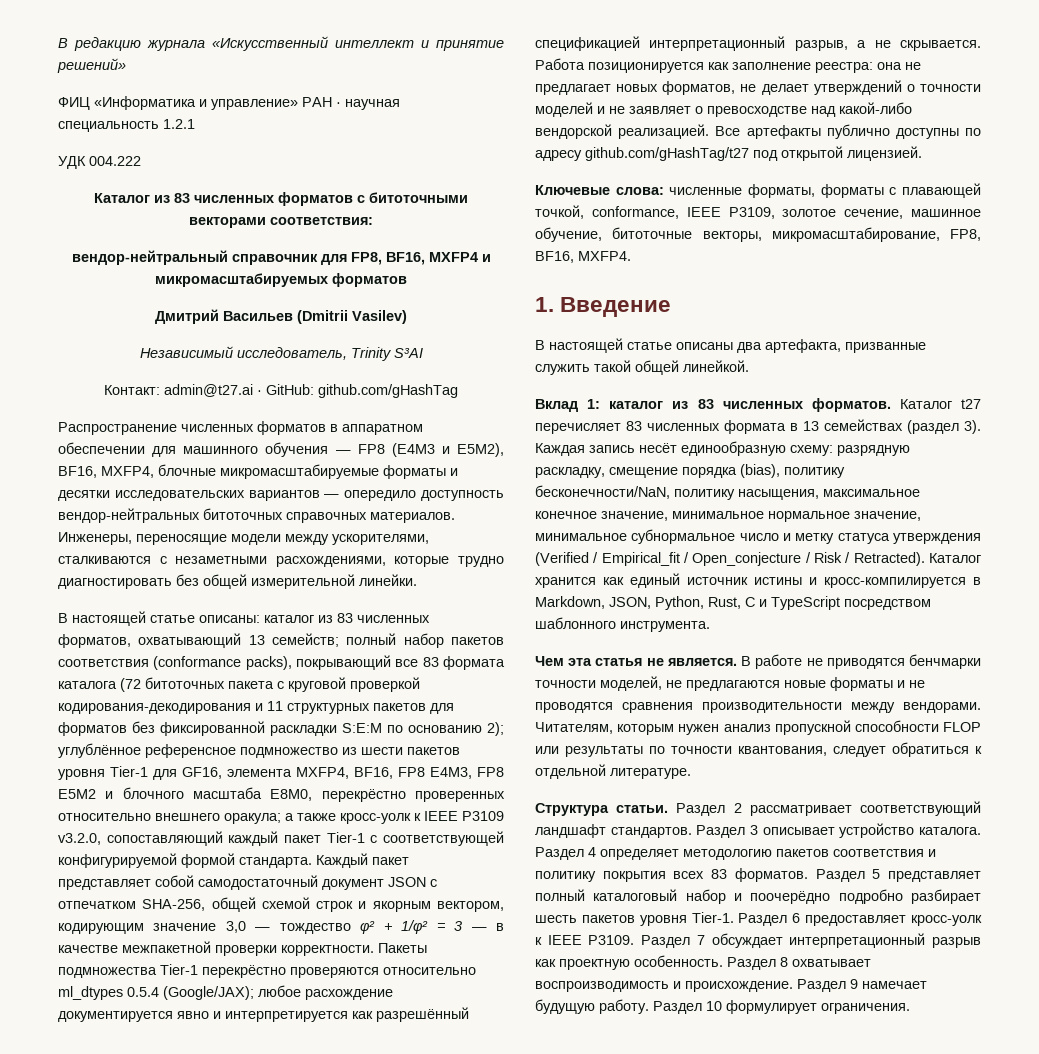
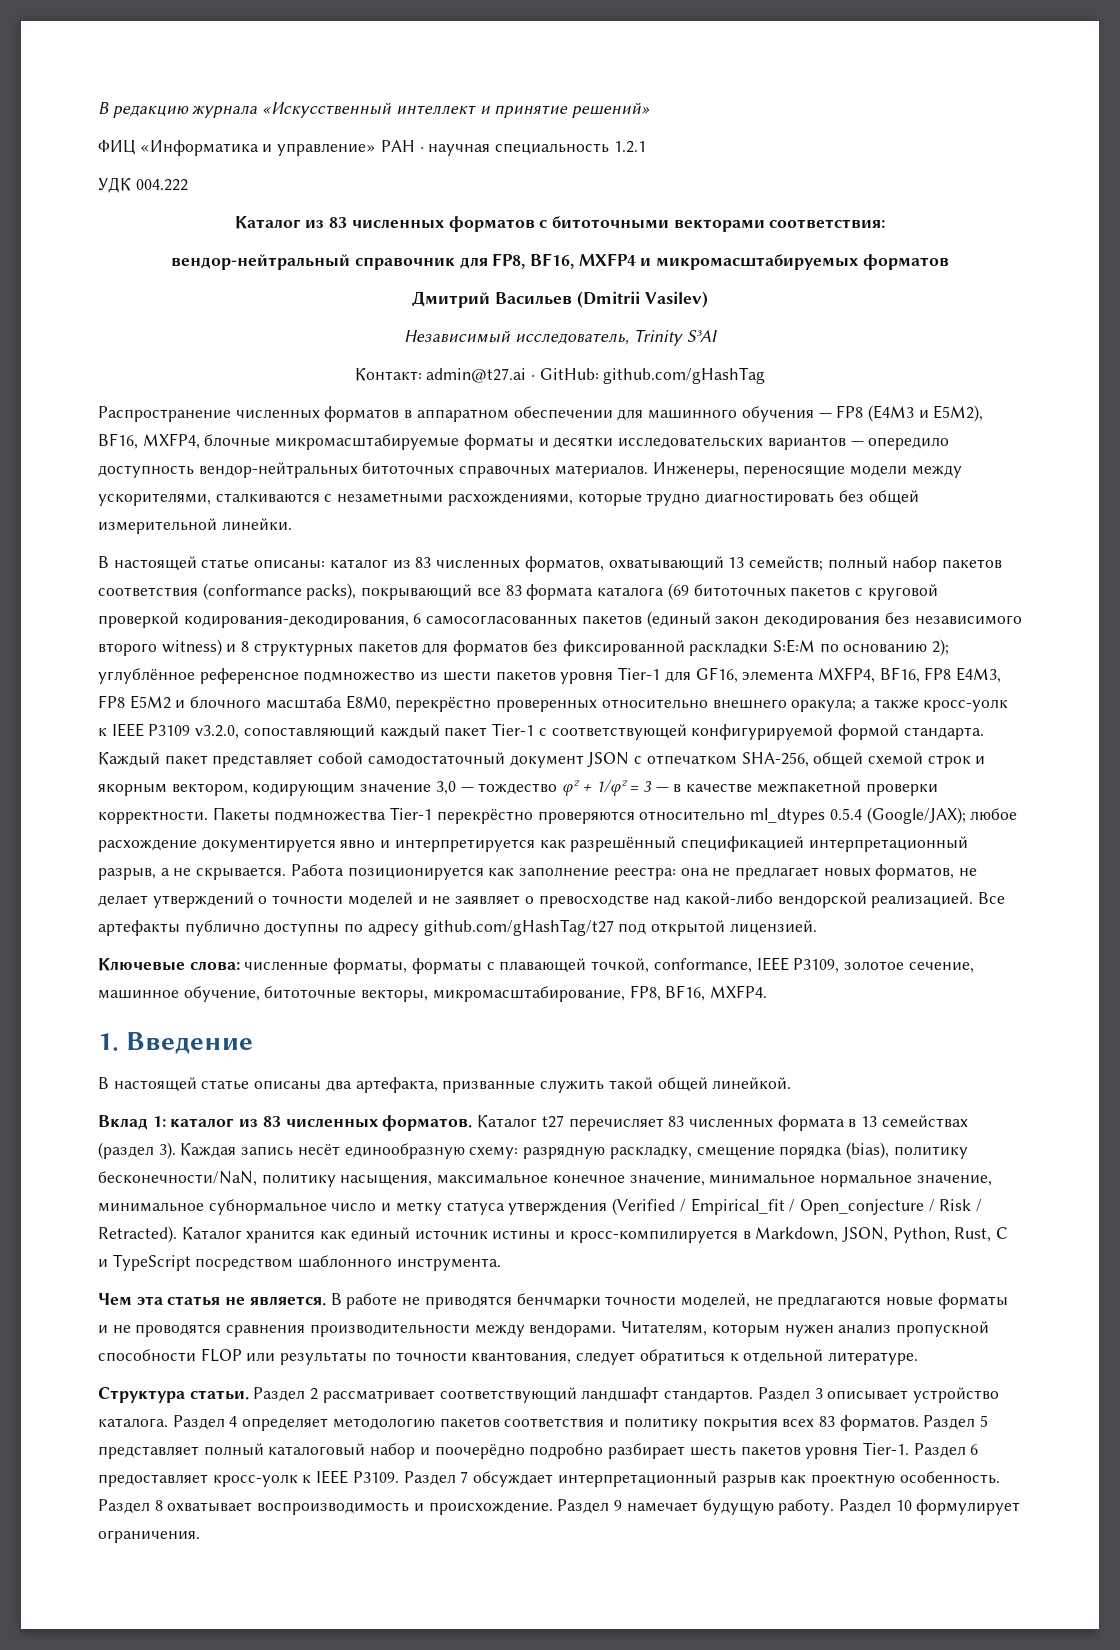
[120,677,420,692] [58,701,283,714] (72 битоточных пакета с круговой проверкой кодирования-декодирования и 11 -> [667,583,938,600] [98,611,1022,628] [98,639,250,656] (69 битоточных пакетов с круговой проверкой кодирования-декодирования, 6 самосогласованных пакетов (единый закон декодирования без независимого второго witness) и 8

